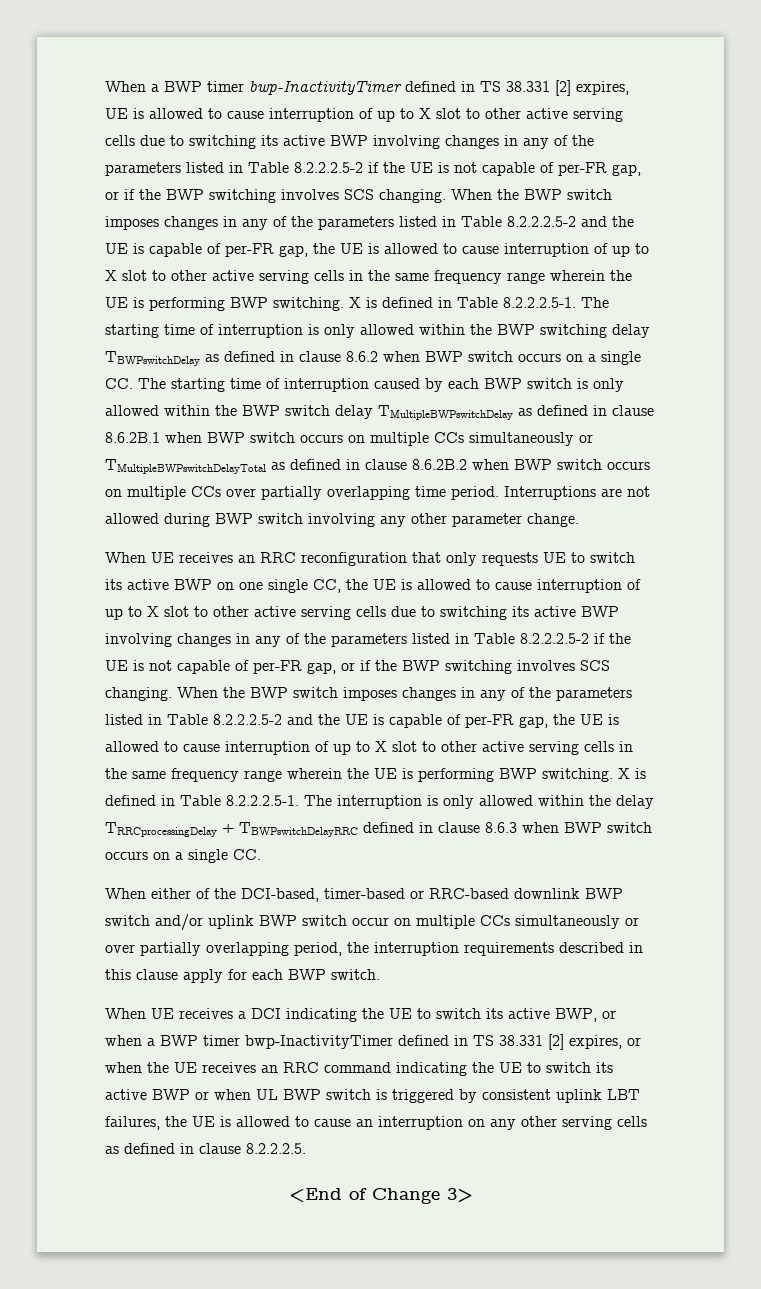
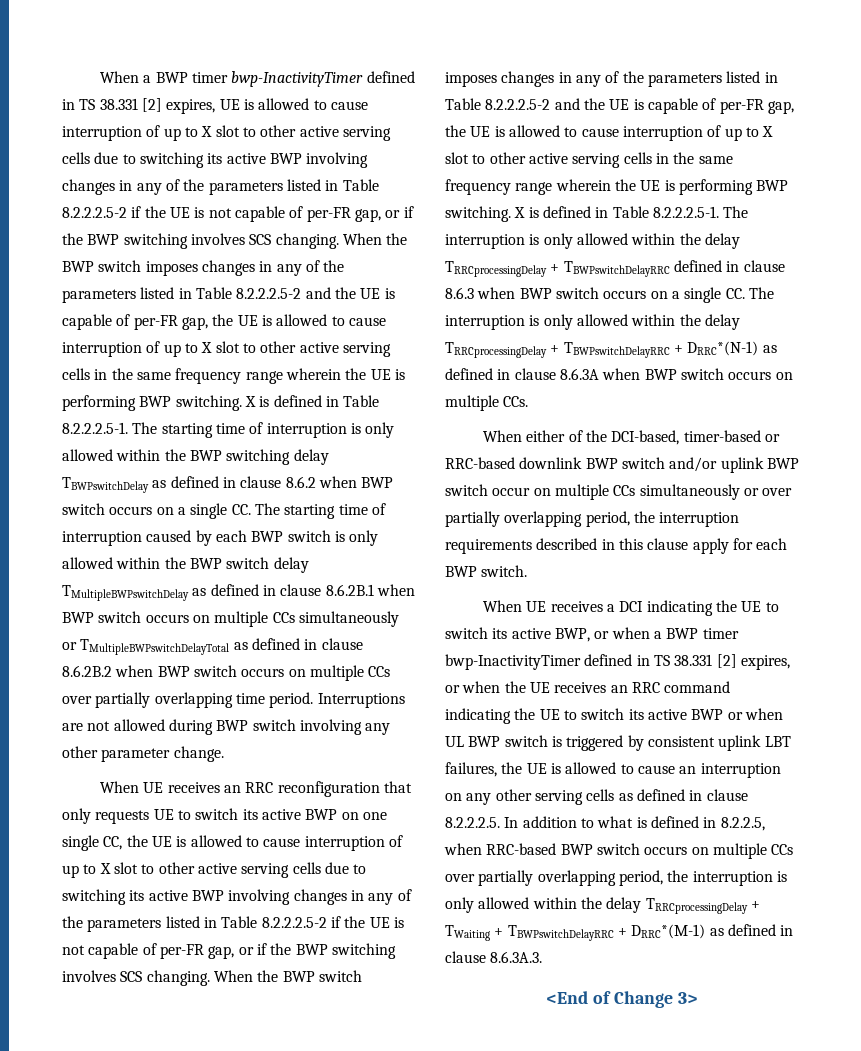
(261, 854) none -> [748,287,774,299] [445,314,740,330] [445,341,777,358] [445,368,793,380] [445,395,529,411] The interruption is only allowed within the delay TRRCprocessingDelay + TBWPswitchDelayRRC + DRRC*(N-1) as defined in clause 8.6.3A when BWP switch occurs on multiple CCs.
(306, 1148) none -> [504,816,765,831] [444,843,794,859] [445,870,787,886] [445,897,760,914] [445,924,794,941] [445,951,543,963] In addition to what is defined in 8.2.2.5, when RRC-based BWP switch occurs on multiple CCs over partially overlapping period, the interruption is only allowed within the delay TRRCprocessingDelay + TWaiting + TBWPswitchDelayRRC + DRRC*(M-1) as defined in clause 8.6.3A.3.

